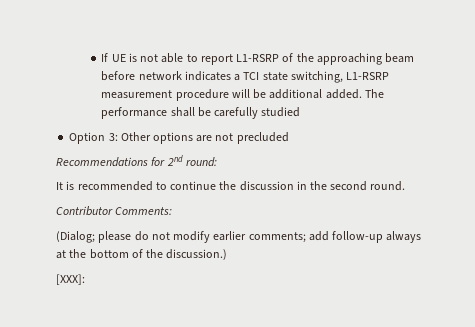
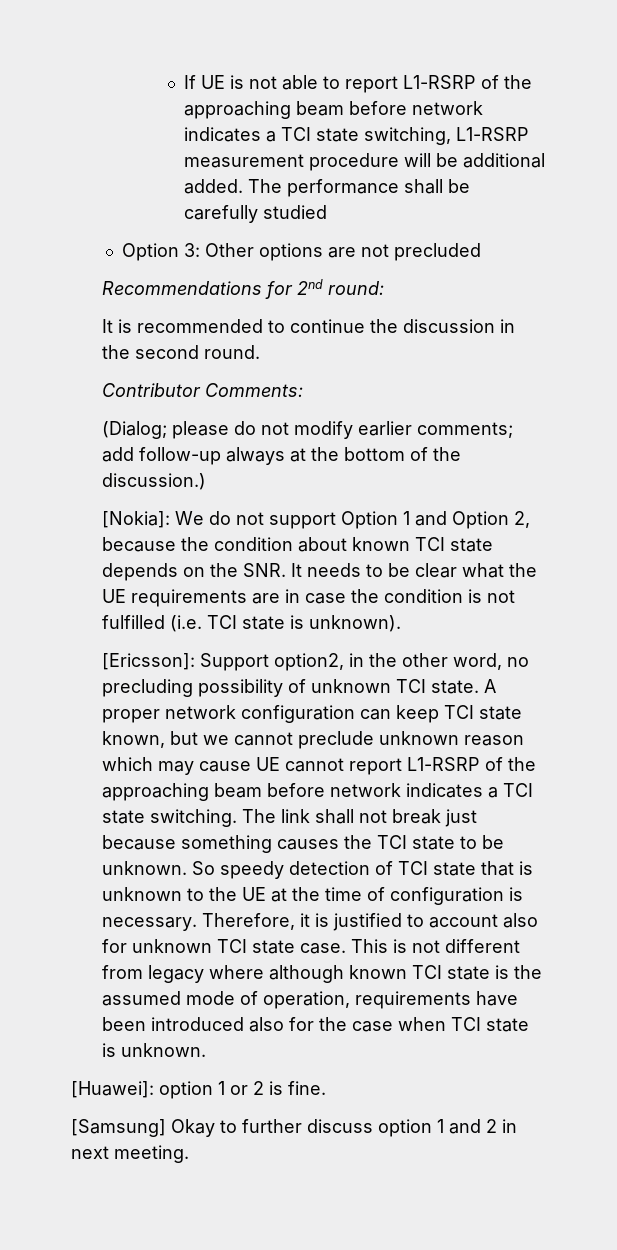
[56,274,86,285] [XXX]: -> [102,511,531,529] [102,537,494,552] [102,563,538,581] [102,589,516,607] [102,615,402,632] [102,653,530,671] [102,679,497,697] [102,705,523,723] [102,731,525,749] [102,757,537,775] [102,783,534,801] [102,809,478,827] [102,835,505,853] [102,861,534,879] [102,887,524,905] [102,913,539,931] [102,939,521,954] [102,965,543,983] [102,991,519,1009] [102,1017,530,1032] [102,1043,207,1057] [71,1081,326,1099] [71,1119,517,1137] [71,1145,189,1163] [Nokia]: We do not support Option 1 and Option 2, because the condition about known TCI state depends on the SNR. It needs to be clear what the UE requirements are in case the condition is not fulfilled (i.e. TCI state is unknown). // [Ericsson]: Support option2, in the other word, no precluding possibility of unknown TCI state. A proper network configuration can keep TCI state known, but we cannot preclude unknown reason which may cause UE cannot report L1-RSRP of the approaching beam before network indicates a TCI state switching. The link shall not break just because something causes the TCI state to be unknown. So speedy detection of TCI state that is unknown to the UE at the time of configuration is necessary. Therefore, it is justified to account also for unknown TCI state case. This is not different from legacy where although known TCI state is the assumed mode of operation, requirements have been introduced also for the case when TCI state is unknown. // [Huawei]: option 1 or 2 is fine. // [Samsung] Okay to further discuss option 1 and 2 in next meeting.

